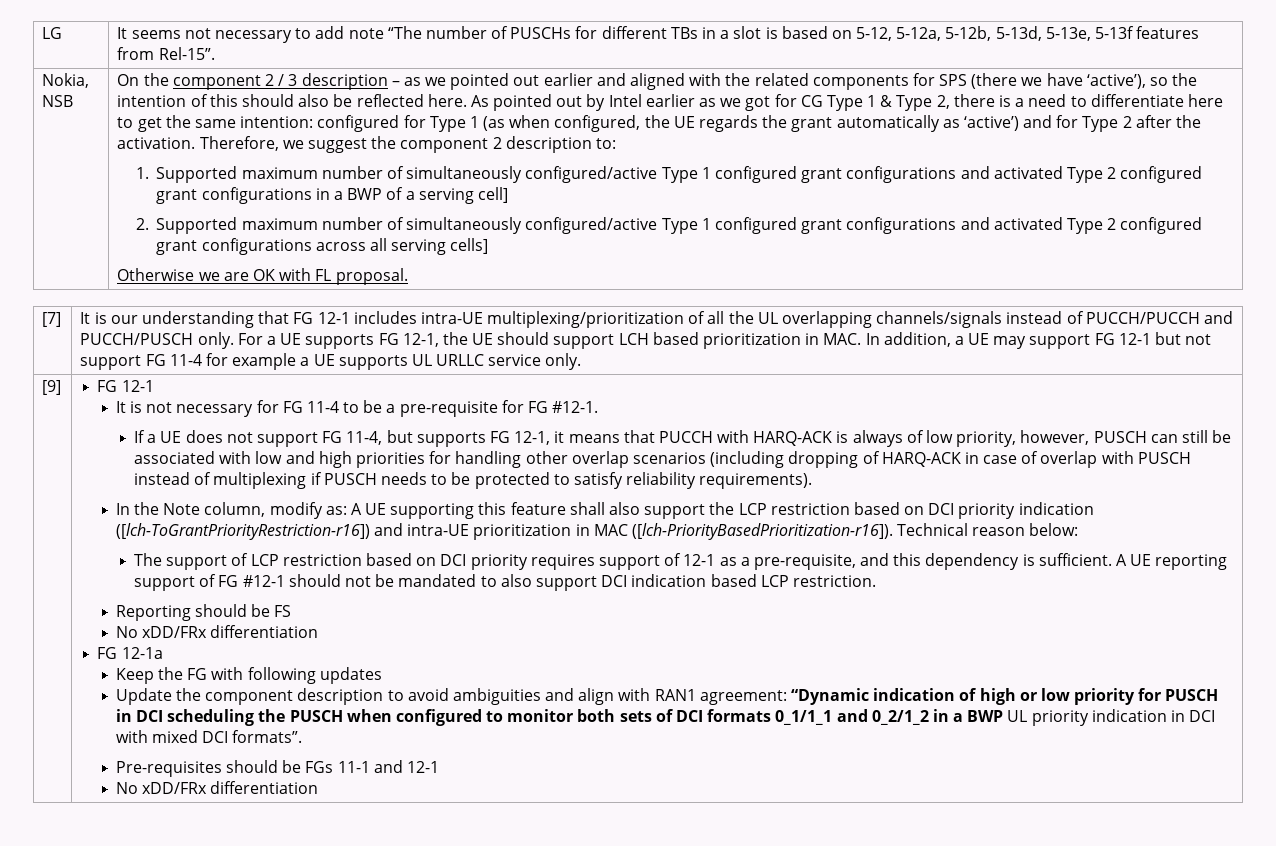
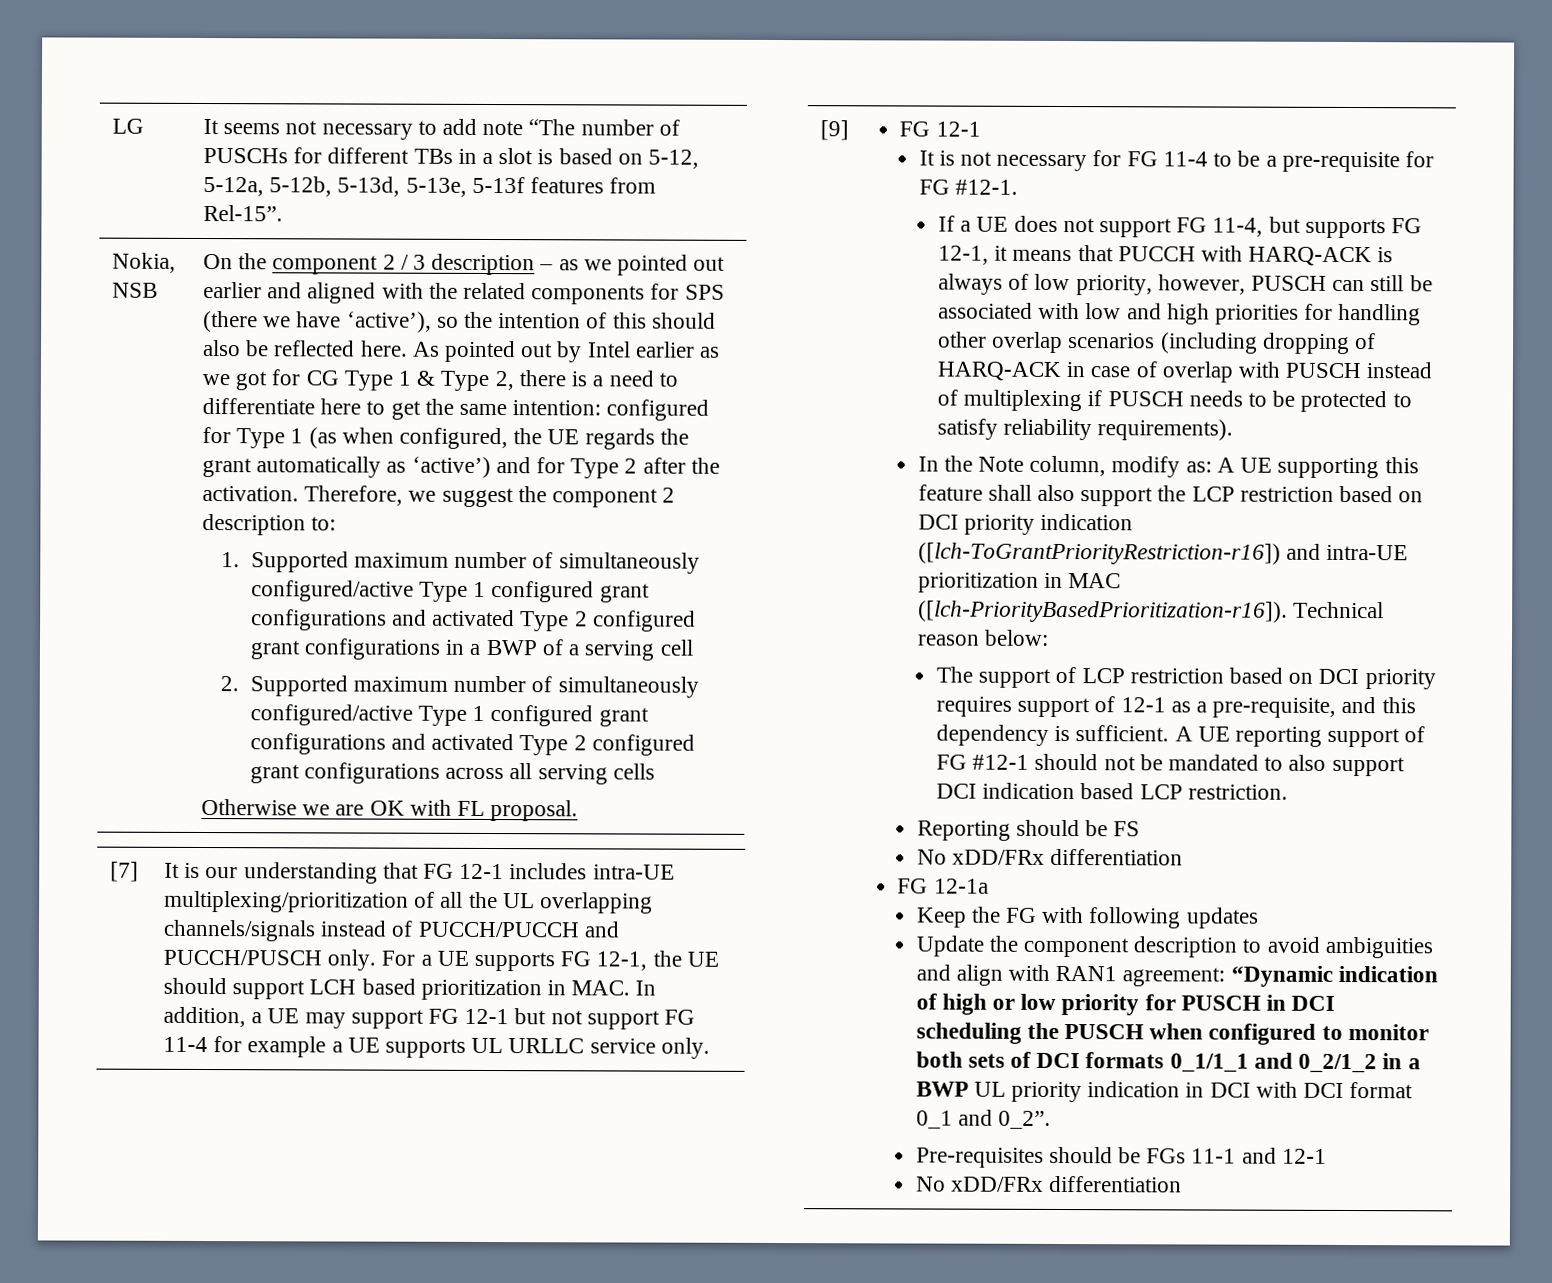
[477,187,508,203] cell] -> [659,639,694,656] cell
[450,238,489,254] cells] -> [612,763,655,780] cells
[151,730,303,743] mixed DCI formats”. -> [1303,1082,1414,1099] [915,1109,1052,1129] DCI format 0_1 and 0_2”.

